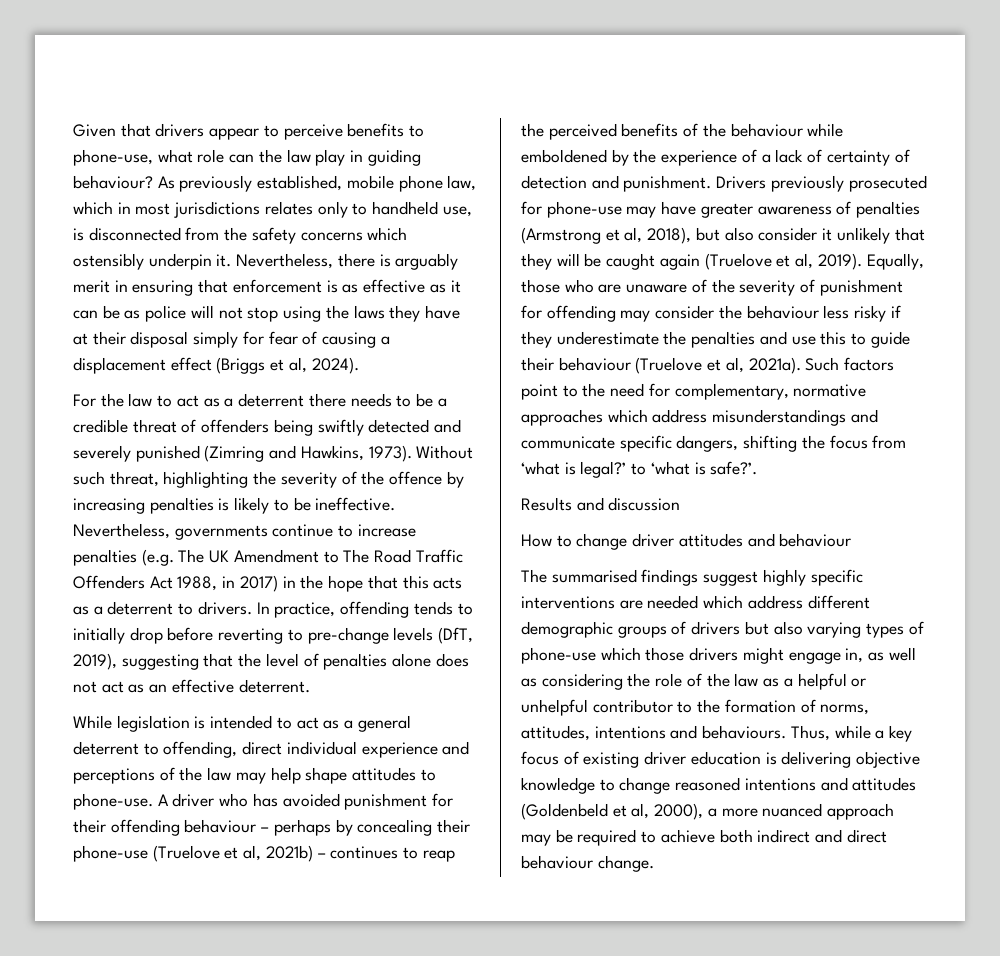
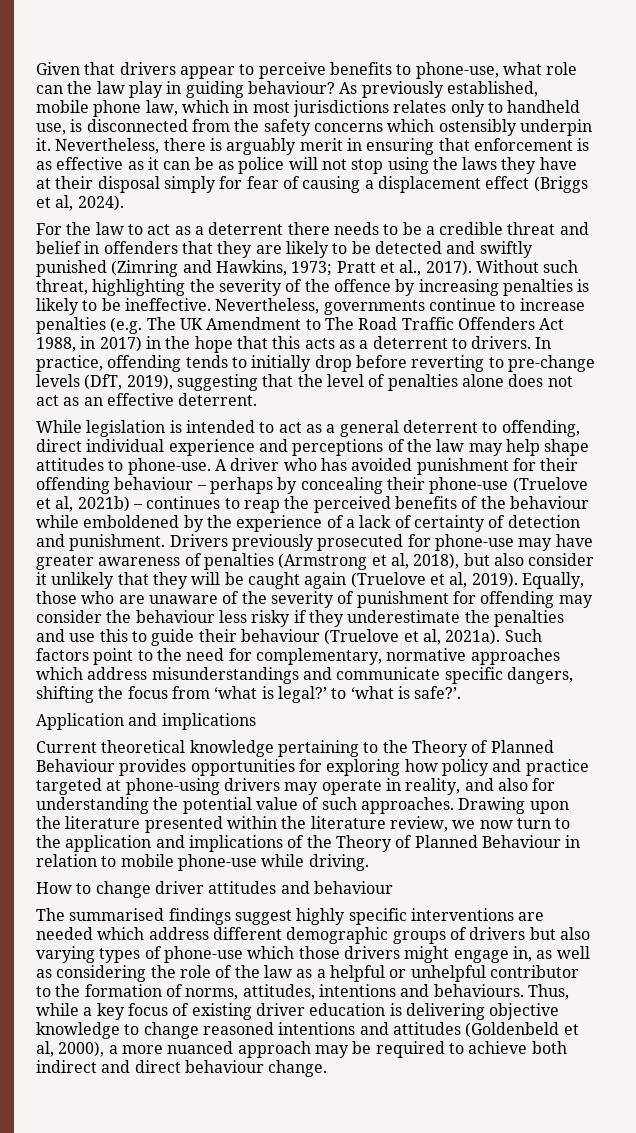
[181,419,364,436] of offenders being swiftly -> [559,222,589,235] [36,241,371,258] and belief in offenders that they are likely to be
[73,445,131,462] severely -> [479,241,533,258] swiftly
[368,445,412,462] 1973). -> [291,260,472,276] 1973; Pratt et al., 2017).
[521,497,681,511] Results and discussion -> [36,713,256,730] [36,740,554,757] [36,759,589,776] [36,778,556,795] [36,797,569,814] [36,816,571,833] [36,835,581,852] [36,854,369,871] Application and implications // Current theoretical knowledge pertaining to the Theory of Planned Behaviour provides opportunities for exploring how policy and practice targeted at phone-using drivers may operate in reality, and also for understanding the potential value of such approaches. Drawing upon the literature presented within the literature review, we now turn to the application and implications of the Theory of Planned Behaviour in relation to mobile phone-use while driving.

